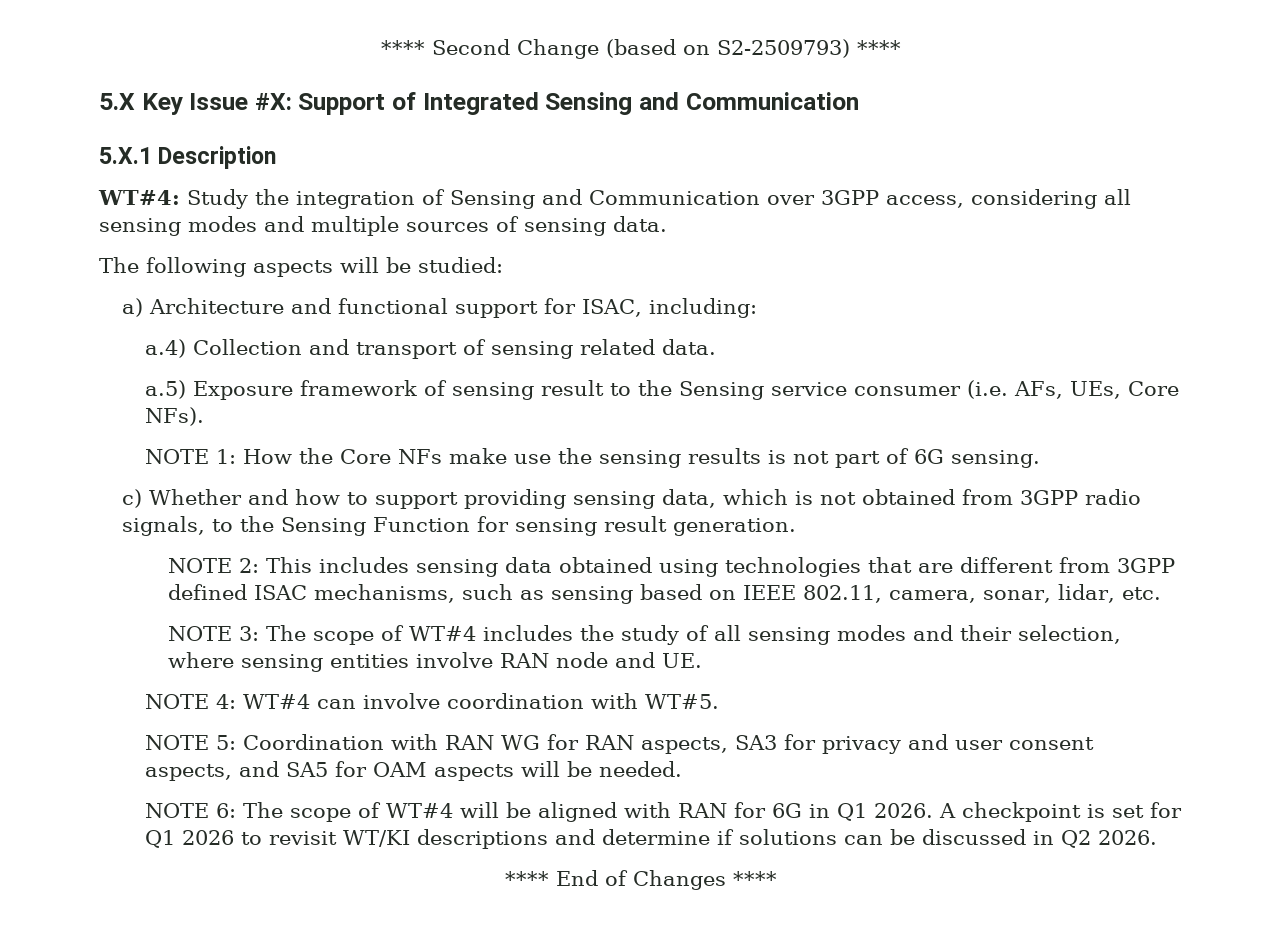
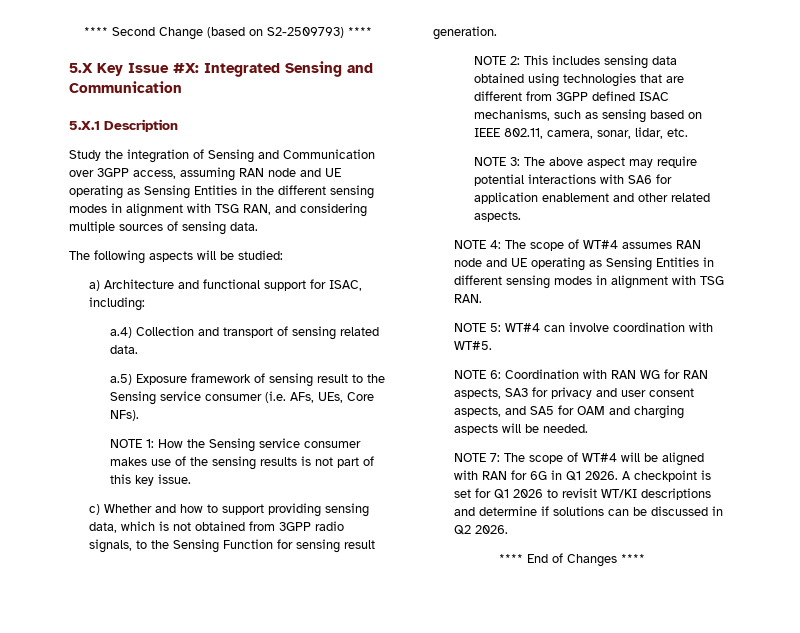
[298,92,417,115] Support of -> (199, 68) none
[98,190,180,205] WT#4: -> (178, 125) none
[971,189,1131,209] [99,216,304,236] considering all sensing modes and -> [180,167,341,181] [69,185,374,199] [69,203,367,217] assuming RAN node and UE operating as Sensing Entities in the different sensing modes in alignment with TSG RAN, and considering
[339,448,551,464] Core NFs make use -> [208,438,361,452] [109,456,186,466] Sensing service consumer makes use of
[913,449,1040,468] 6G sensing. -> [109,474,191,486] this key issue.
[312,625,1121,645] [167,652,702,672] [144,694,236,709] scope of WT#4 includes the study of all sensing modes and their selection, where sensing entities involve RAN node and UE. // NOTE 4: -> [549,156,698,168] [474,174,673,186] [474,192,711,204] [474,211,522,222] [453,239,701,251] [453,257,714,271] [453,275,724,289] [453,294,482,303] [453,323,501,332] above aspect may require potential interactions with SA6 for application enablement and other related aspects. // NOTE 4: The scope of WT#4 assumes RAN node and UE operating as Sensing Entities in different sensing modes in alignment with TSG RAN. // NOTE 5:
[215,735,236,750] 5: -> [489,370,501,379] 6:
(427, 769) none -> [608,405,684,419] and charging
[215,803,236,818] 6: -> [489,453,500,462] 7:

